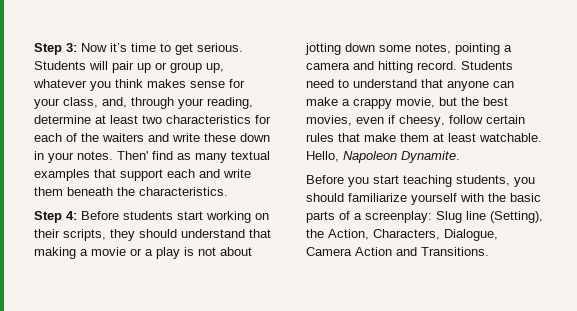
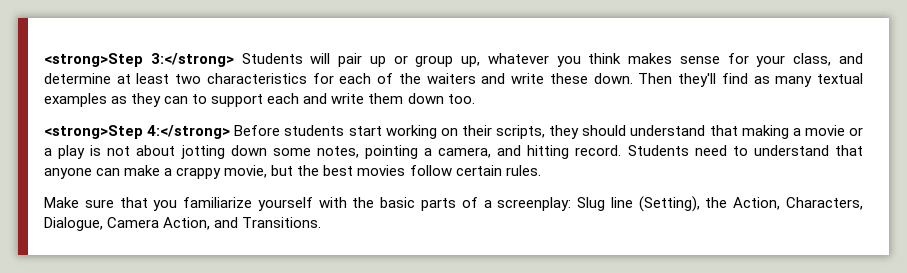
[34,43,243,55] Step 3: Now it’s time to get serious. -> [44,53,234,67] <strong>Step 3:</strong>
[102,97,253,109] and, through your reading, -> [838,53,863,64] and
[240,133,270,142] [34,151,148,163] down in your notes. Then' -> [593,73,717,87] down. Then they'll
[94,169,116,178] that -> [111,93,208,107] as they can to
[67,187,228,196] [34,211,77,223] beneath the characteristics. // Step 4: -> [407,93,475,104] [44,125,231,139] down too. // <strong>Step 4:</strong>
[306,62,350,70] camera -> [438,147,492,158] camera,
[306,115,525,127] [306,133,542,142] [306,151,460,163] [306,175,535,187] [306,193,344,202] movies, even if cheesy, follow certain rules that make them at least watchable. Hello, Napoleon Dynamite. // Before you start teaching students, you should -> [357,165,541,176] [44,197,178,211] movies follow certain rules. // Make sure that you
[355,247,392,256] Action -> [163,217,211,230] Action,

